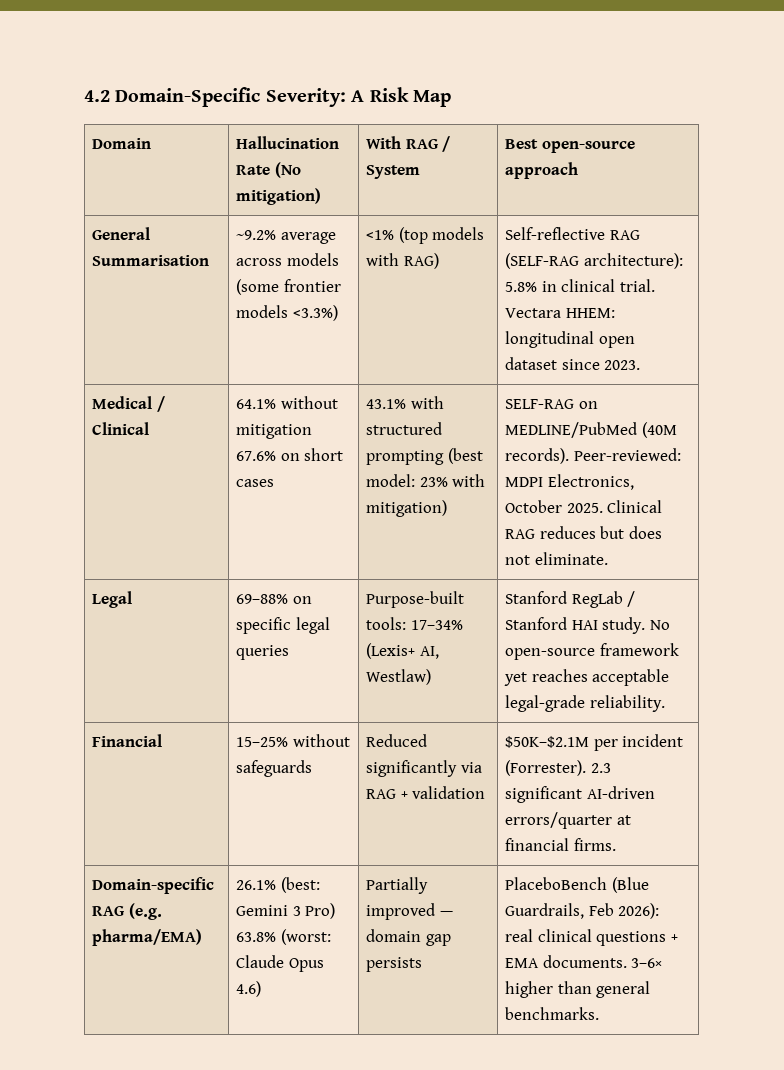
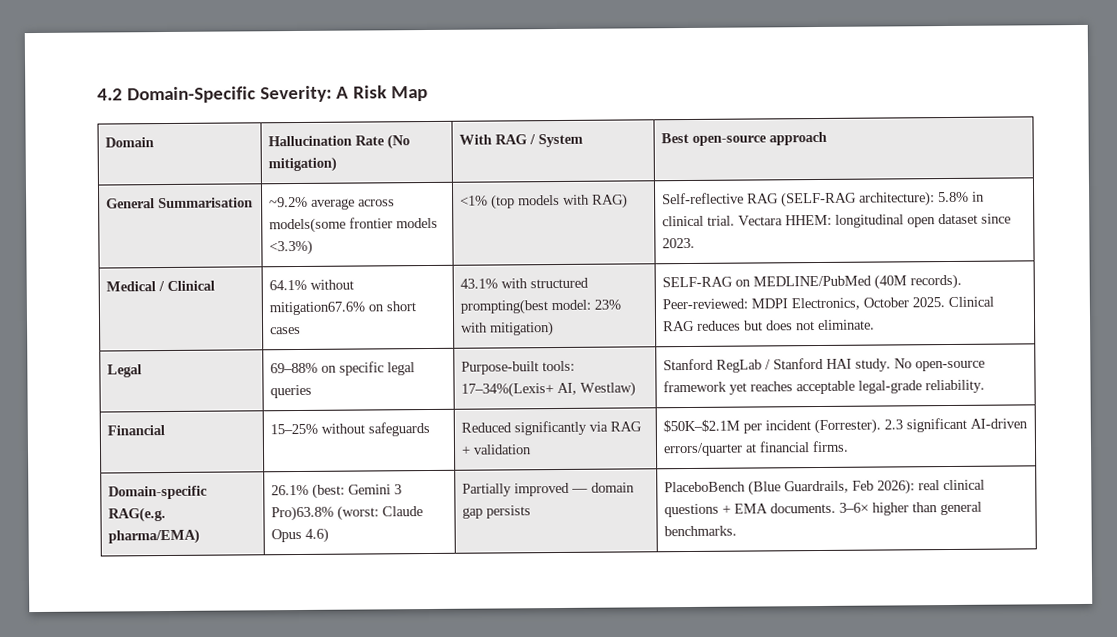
[286,253,339,266] [236,279,280,295] models (some -> [268,217,346,234] models(some
[236,424,313,439] [236,451,277,461] mitigation 67.6% -> [268,301,365,316] mitigation67.6%
[366,448,483,465] prompting (best -> [459,299,548,315] prompting(best
[410,620,463,630] [366,643,416,659] 17–34% (Lexis+ -> [460,382,554,398] 17–34%(Lexis+
[92,903,162,920] RAG (e.g. -> [107,507,166,523] RAG(e.g.
[305,903,336,919] [236,932,277,942] Pro) 63.8% -> [270,505,334,522] Pro)63.8%

